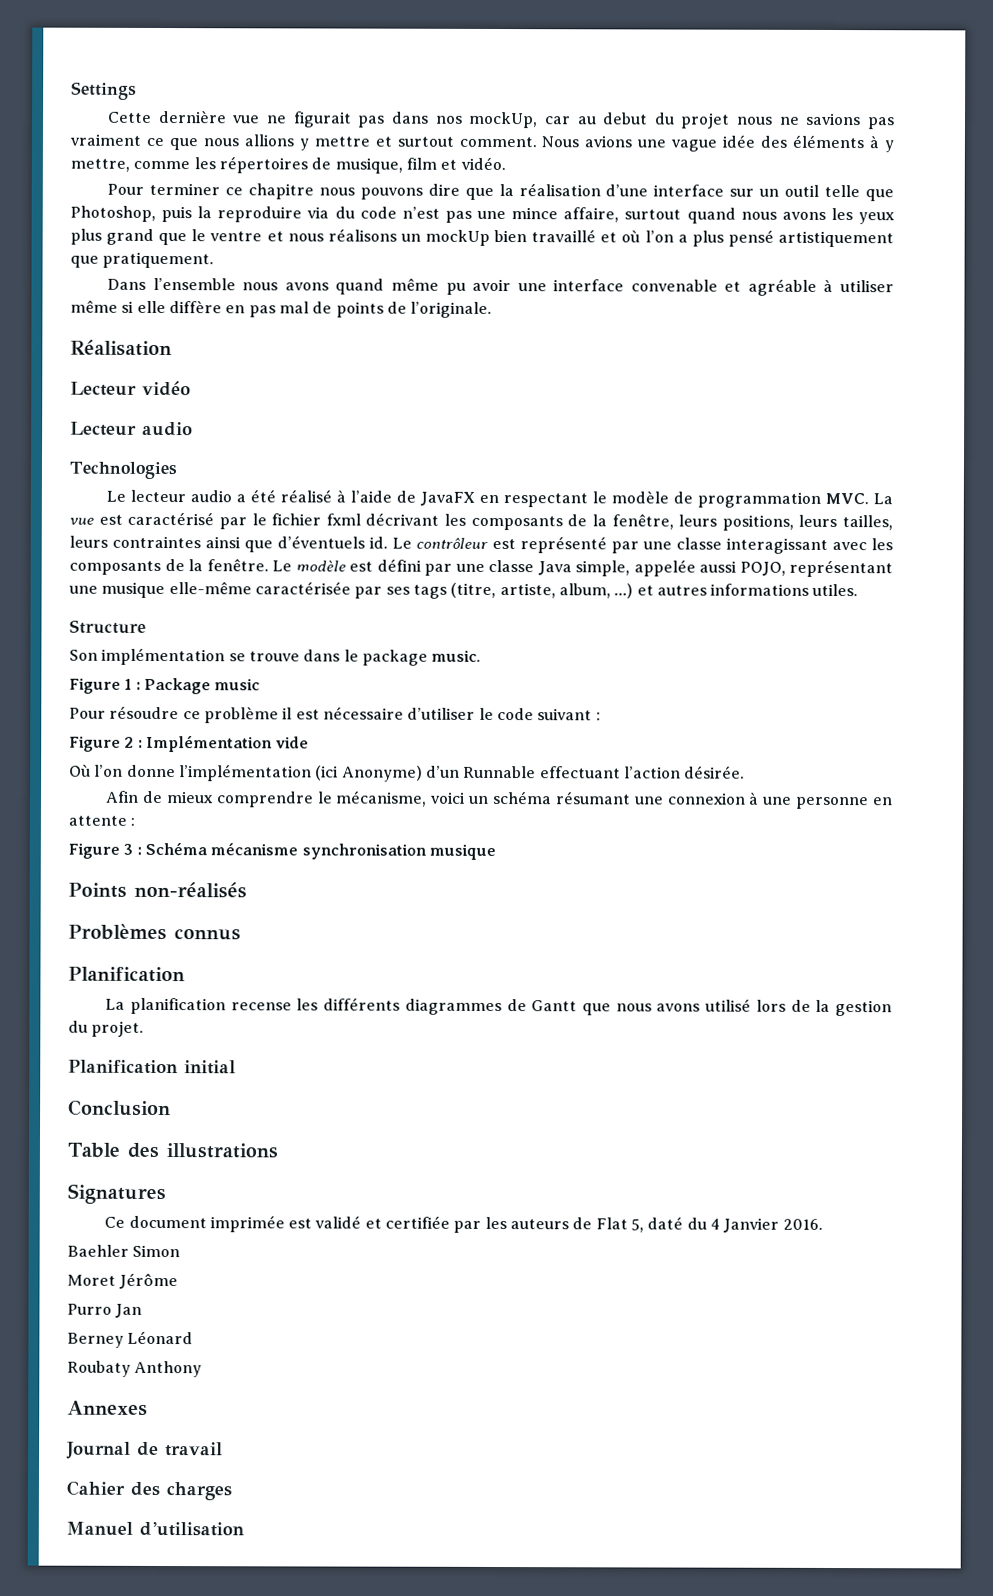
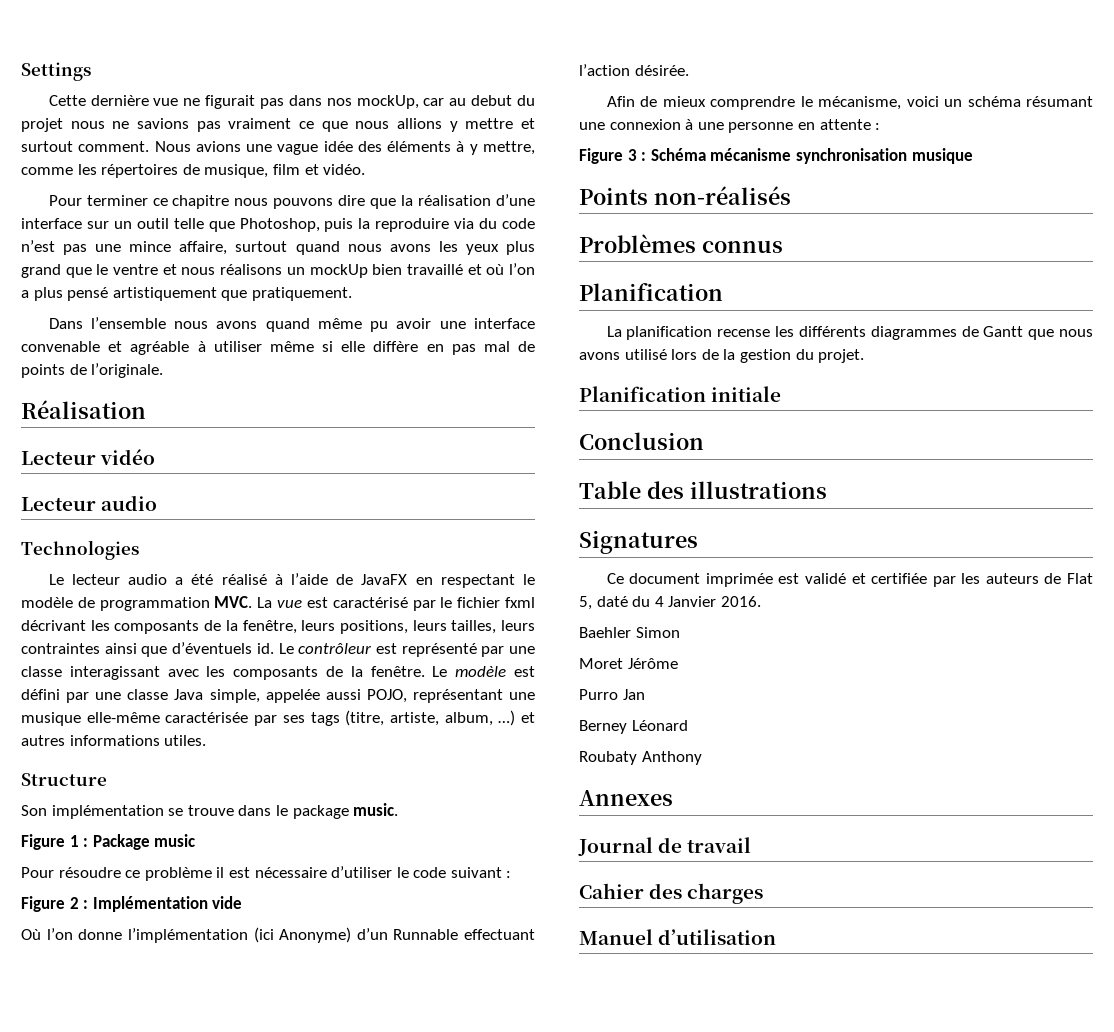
[184,1060,236,1075] initial -> [711,386,782,402] initiale

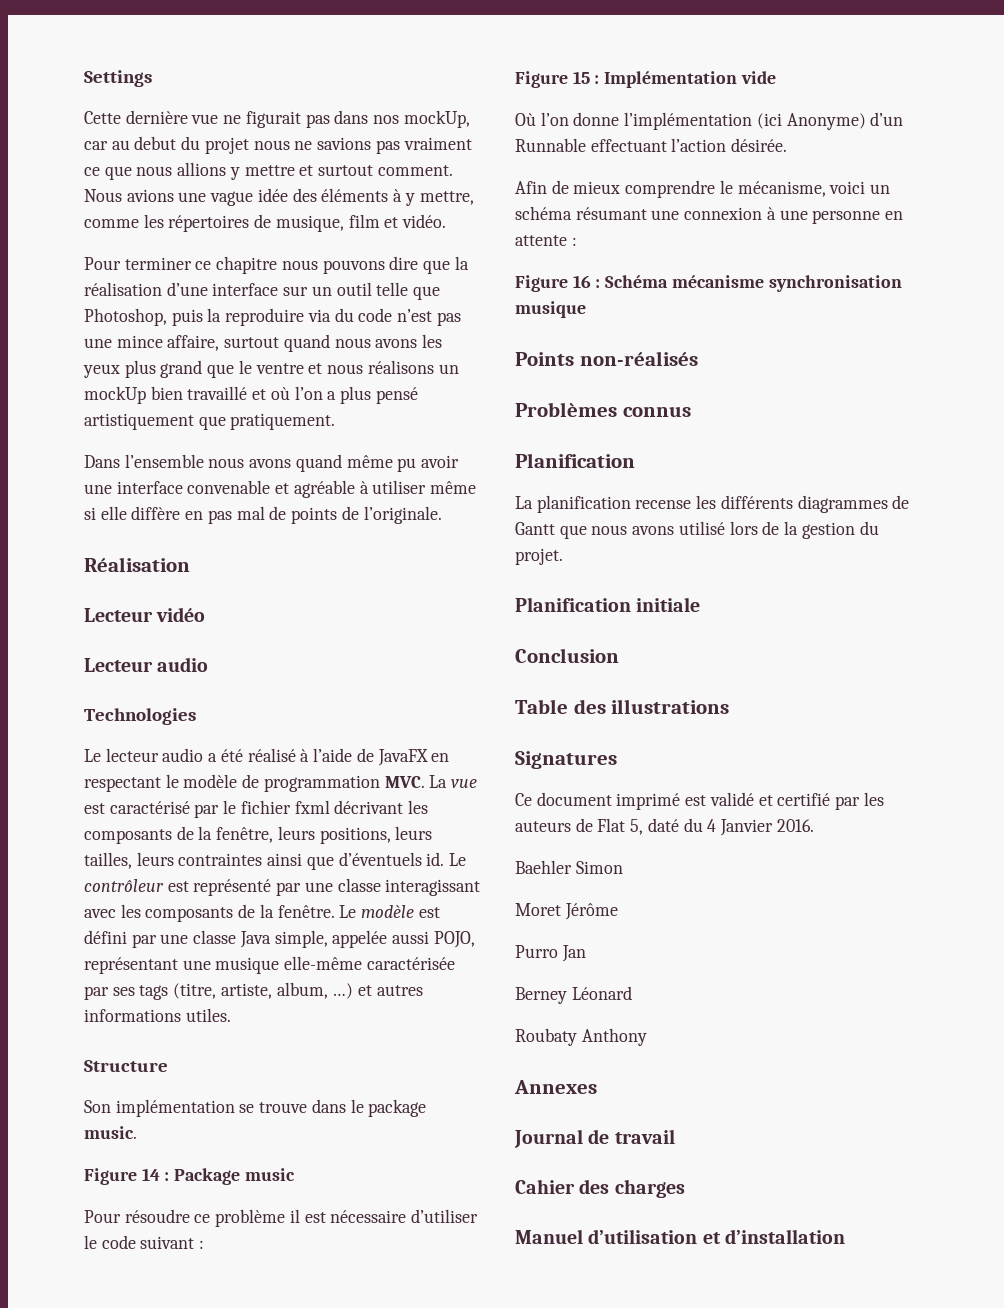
[69,835,79,847] 1 -> [141,1168,160,1181] 14
[69,897,79,909] 2 -> [572,71,590,84] 15
[627,149,637,161] 3 -> [572,275,591,288] 16
[705,573,773,587] imprimée -> [616,793,681,810] imprimé
[871,573,928,584] certifiée -> [777,793,831,806] certifié
(777, 937) none -> [702,1229,845,1244] et d’installation

